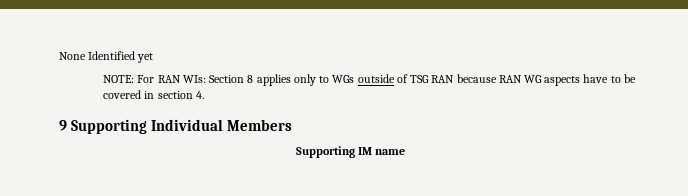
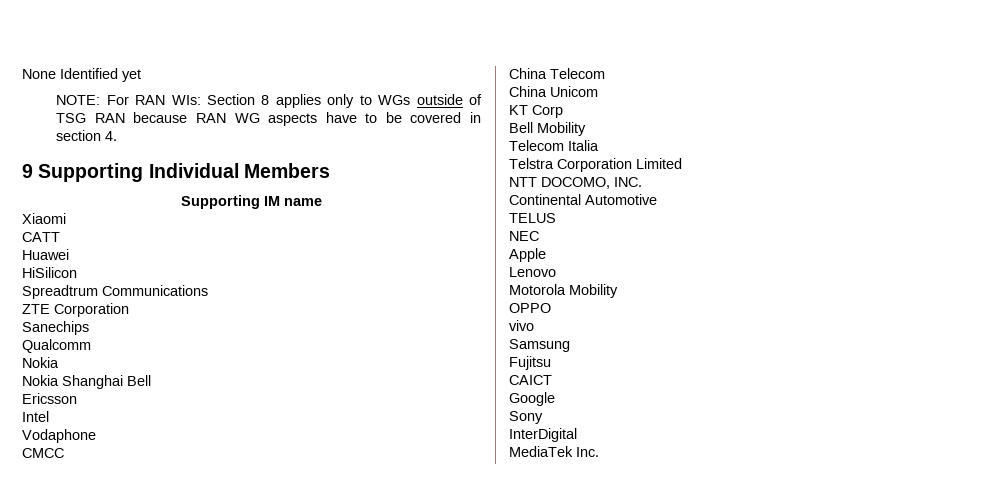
(406, 152) none -> [22,213,66,224] [22,232,60,242] [22,249,69,260] [22,267,77,278] [22,285,208,299] [22,303,129,317] [22,321,89,335] [22,339,91,353] [22,357,59,368] [22,375,151,389] [22,393,77,404] [22,411,49,422] [22,429,96,443] [22,448,64,458] [509,68,605,79] [509,86,598,97] [509,105,563,118] [509,122,586,136] [509,140,599,151] [509,158,682,172] [509,177,642,189] [509,194,657,205] [509,213,556,223] [509,231,539,241] [509,248,546,262] [509,267,556,277] [509,284,618,298] [509,303,551,313] [509,320,534,331] [509,339,570,352] [509,356,551,370] [509,375,552,385] [509,392,555,406] [509,411,543,424] [509,428,577,442] [509,446,599,457] // Xiaomi // CATT // Huawei // HiSilicon // Spreadtrum Communications // ZTE Corporation // Sanechips // Qualcomm // Nokia // Nokia Shanghai Bell // Ericsson // Intel // Vodaphone // CMCC // China Telecom // China Unicom // KT Corp // Bell Mobility // Telecom Italia // Telstra Corporation Limited // NTT DOCOMO, INC. // Continental Automotive // TELUS // NEC // Apple // Lenovo // Motorola Mobility // OPPO // vivo // Samsung // Fujitsu // CAICT // Google // Sony // InterDigital // MediaTek Inc.

